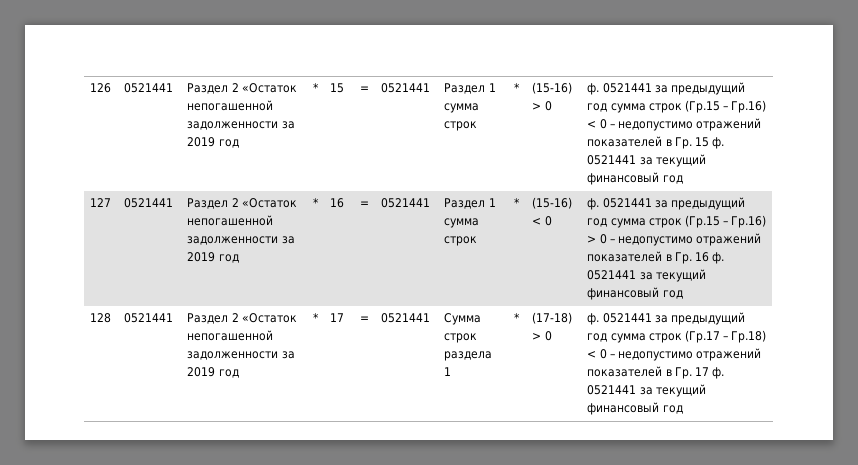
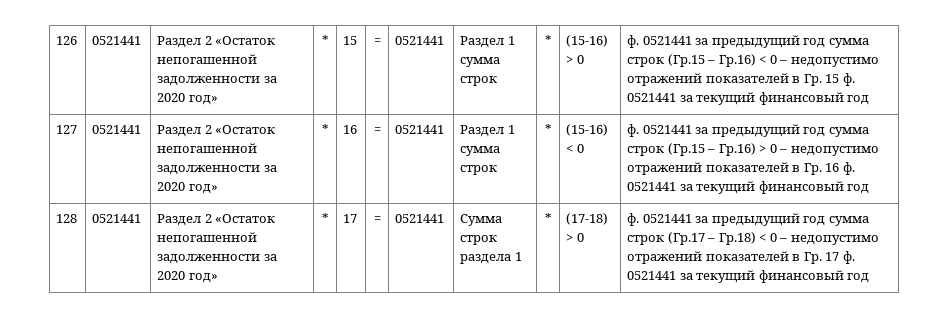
[187,137,239,148] 2019 год -> [157,93,218,105] 2020 год»
[187,252,239,263] 2019 год -> [157,182,218,194] 2020 год»
[187,367,239,378] 2019 год -> [157,271,218,283] 2020 год»

